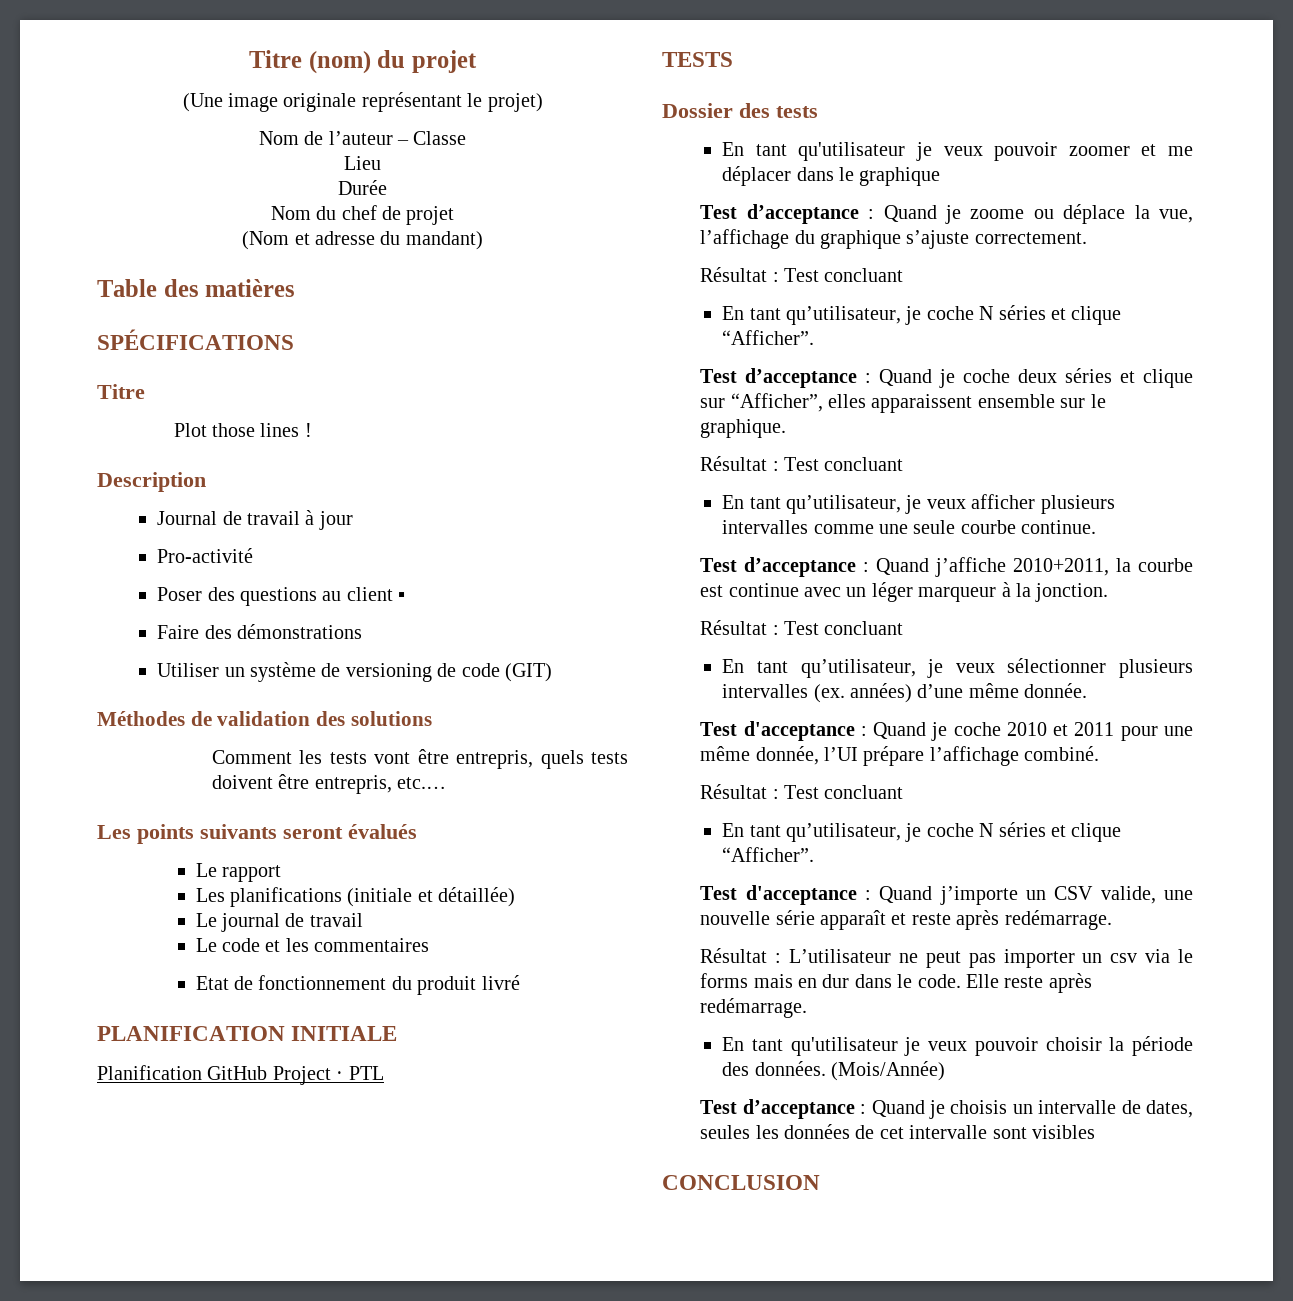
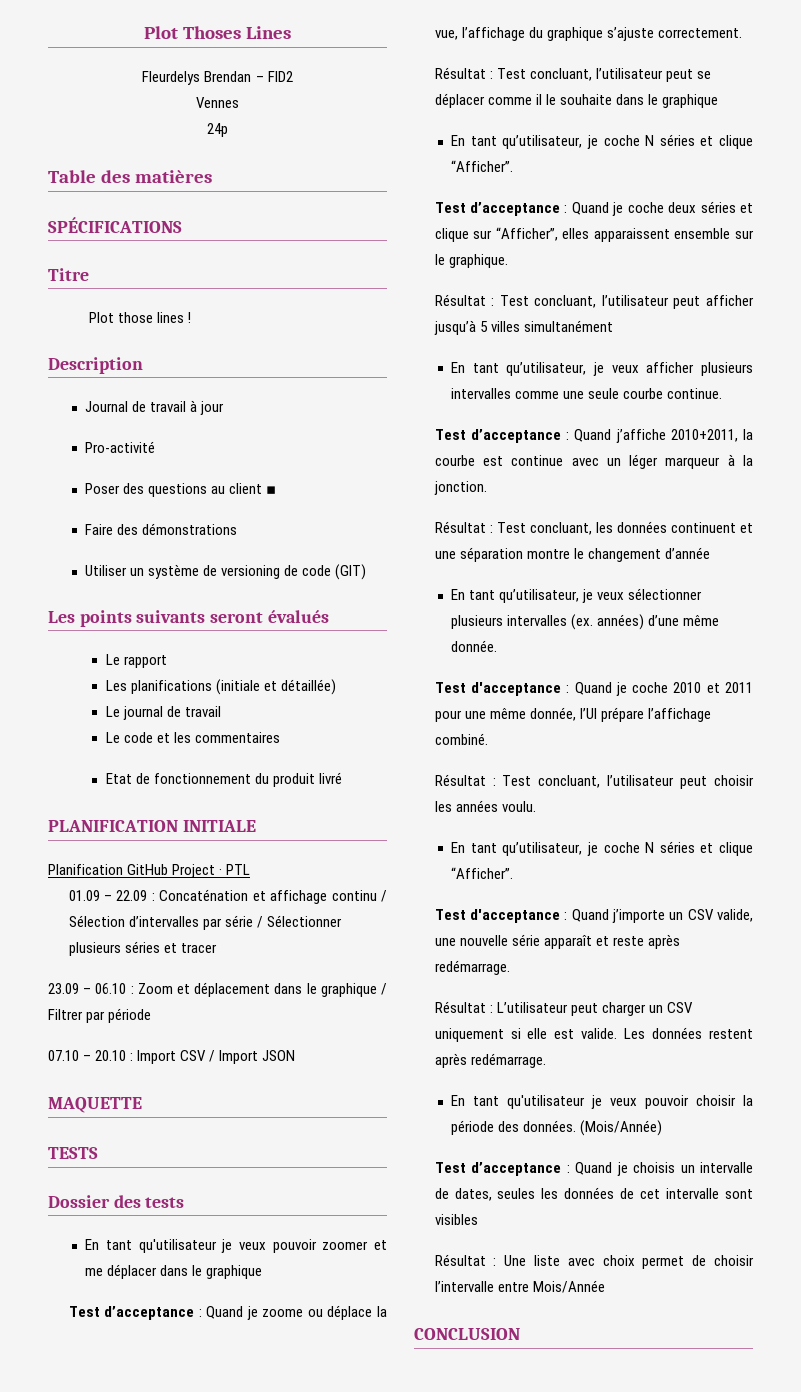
[249,50,477,74] [182,92,543,112] [258,131,467,145] [344,156,381,170] [338,180,387,195] [270,205,455,225] [242,231,483,250] Titre (nom) du projet // (Une image originale représentant le projet) // Nom de l’auteur – Classe // Lieu // Durée // Nom du chef de projet // (Nom et adresse du mandant) -> [143,26,292,39] [142,71,293,85] [196,97,239,108] [207,123,228,137] Plot Thoses Lines // Fleurdelys Brendan – FID2 // Vennes // 24p
[97,711,432,726] [211,749,628,769] [211,774,446,794] // Méthodes de validation des solutions // Comment les tests vont être entrepris, quels tests doivent être entrepris, etc.… -> (367, 572) none
(384, 1073) none -> [68,889,387,904] [68,915,342,930] [68,941,217,956] [48,982,387,997] [48,1008,152,1023] [48,1050,296,1064] [48,1097,142,1113] // 01.09 – 22.09 : Concaténation et affichage continu / Sélection d’intervalles par série / Sélectionner plusieurs séries et tracer // 23.09 – 06.10 : Zoom et déplacement dans le graphique / Filtrer par période // 07.10 – 20.10 : Import CSV / Import JSON // MAQUETTE
[824,268,904,282] concluant -> [529,68,711,82] [434,93,718,108] concluant, l’utilisateur peut se déplacer comme il le souhaite dans le graphique
[824,457,904,471] concluant -> [534,295,754,309] [433,320,613,335] concluant, l’utilisateur peut afficher jusqu’à 5 villes simultanément
[824,621,904,635] concluant -> [529,521,753,535] [434,547,710,562] concluant, les données continuent et une séparation montre le changement d’année
[824,785,904,799] concluant -> [538,775,754,789] [434,800,536,812] concluant, l’utilisateur peut choisir les années voulu.
[898,949,1193,968] [700,973,1044,988] ne peut pas importer un csv via le forms mais en dur dans le code. Elle reste -> [570,1002,693,1016] [434,1027,753,1042] peut charger un CSV uniquement si elle est valide. Les données restent
(1096, 1132) none -> [434,1254,754,1269] [434,1280,605,1293] // Résultat : Une liste avec choix permet de choisir l’intervalle entre Mois/Année

